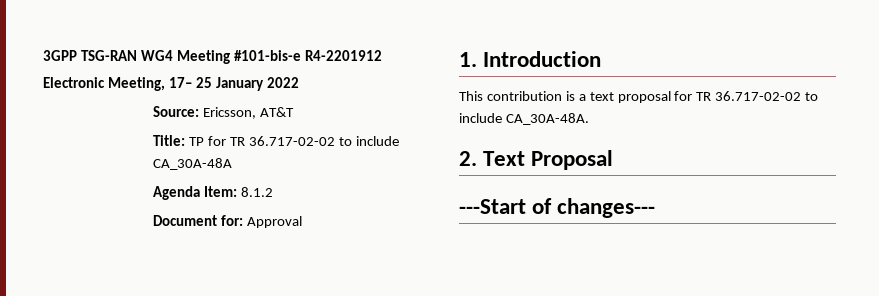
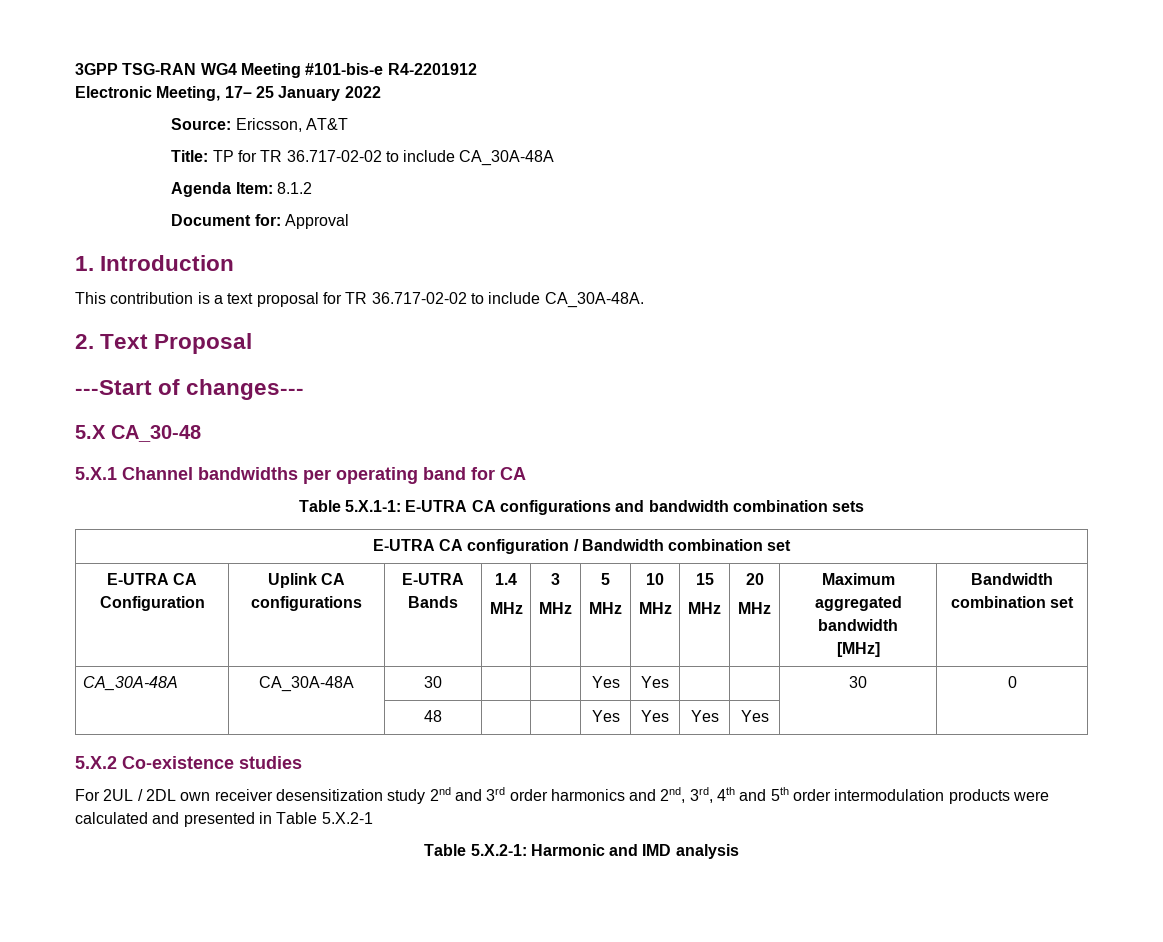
(656, 208) none -> [75,425,201,442] [75,467,526,484] [298,500,865,515] [372,539,792,554] [106,573,198,585] [99,596,205,611] [267,573,346,588] [251,596,362,611] [402,573,464,585] [408,596,458,608] [495,573,517,585] [489,602,523,614] [551,573,560,585] [539,602,572,614] [601,573,610,585] [589,602,622,614] [646,573,664,585] [638,602,672,614] [695,573,714,585] [688,602,721,614] [745,573,764,585] [738,602,771,614] [821,573,895,585] [814,596,902,611] [818,619,898,631] [836,642,880,657] [971,573,1053,585] [950,596,1075,608] [82,676,178,691] [259,676,354,692] [424,676,442,688] [591,676,620,688] [641,676,669,688] [849,676,867,688] [1007,676,1017,688] [424,710,442,722] [591,710,620,722] [641,710,669,722] [690,710,719,722] [740,710,769,722] [75,756,302,769] [75,787,1050,804] [75,812,373,827] [424,844,739,859] // 5.X CA_30-48 // 5.X.1 Channel bandwidths per operating band for CA // Table 5.X.1-1: E-UTRA CA configurations and bandwidth combination sets // E-UTRA CA configuration / Bandwidth combination set // E-UTRA CA Configuration | Uplink CA configurations | E-UTRA Bands | 1.4 // MHz | 3 // MHz | 5 // MHz | 10 // MHz | 15 // MHz | 20 // MHz | Maximum aggregated bandwidth // [MHz] | Bandwidth combination set // CA_30A-48A | CA_30A-48A | 30 | | | Yes | Yes | | | 30 | 0 // | | 48 | | | Yes | Yes | Yes | Yes | | // 5.X.2 Co-existence studies // For 2UL / 2DL own receiver desensitization study 2nd and 3rd order harmonics and 2nd, 3rd, 4th and 5th order intermodulation products were calculated and presented in Table 5.X.2-1 // Table 5.X.2-1: Harmonic and IMD analysis

